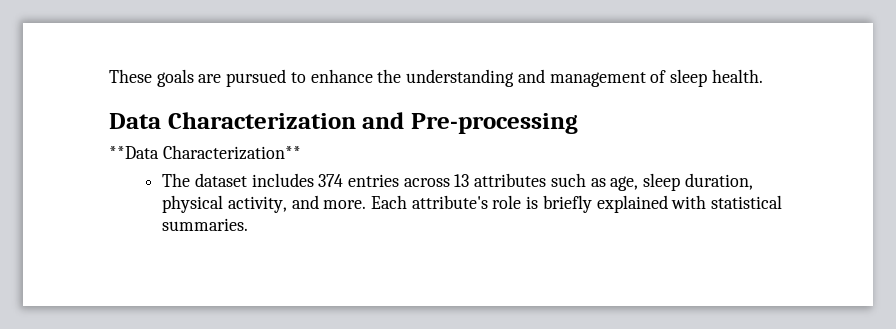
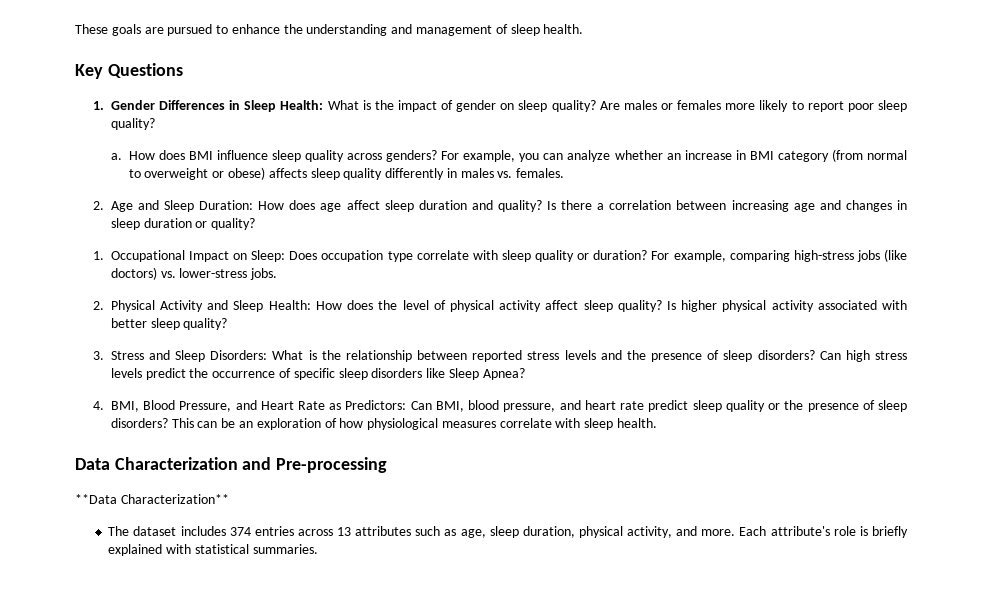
(763, 76) none -> [75,63,183,79] [92,100,908,112] [110,118,155,130] [110,149,908,162] [128,167,565,180] [92,200,908,212] [110,218,256,230] [92,249,907,262] [110,267,278,280] [92,300,907,312] [110,318,228,330] [92,350,908,362] [110,368,525,380] [92,400,907,412] [110,418,657,430] // Key Questions // 1. Gender Differences in Sleep Health: What is the impact of gender on sleep quality? Are males or females more likely to report poor sleep quality? // a. How does BMI influence sleep quality across genders? For example, you can analyze whether an increase in BMI category (from normal to overweight or obese) affects sleep quality differently in males vs. females. // 2. Age and Sleep Duration: How does age affect sleep duration and quality? Is there a correlation between increasing age and changes in sleep duration or quality? // 1. Occupational Impact on Sleep: Does occupation type correlate with sleep quality or duration? For example, comparing high-stress jobs (like doctors) vs. lower-stress jobs. // 2. Physical Activity and Sleep Health: How does the level of physical activity affect sleep quality? Is higher physical activity associated with better sleep quality? // 3. Stress and Sleep Disorders: What is the relationship between reported stress levels and the presence of sleep disorders? Can high stress levels predict the occurrence of specific sleep disorders like Sleep Apnea? // 4. BMI, Blood Pressure, and Heart Rate as Predictors: Can BMI, blood pressure, and heart rate predict sleep quality or the presence of sleep disorders? This can be an exploration of how physiological measures correlate with sleep health.

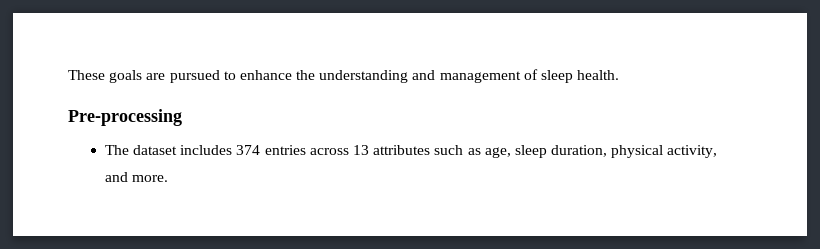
[75,63,183,79] [92,100,908,112] [110,118,155,130] [110,149,908,162] [128,167,565,180] [92,200,908,212] [110,218,256,230] [92,249,907,262] [110,267,278,280] [92,300,907,312] [110,318,228,330] [92,350,908,362] [110,368,525,380] [92,400,907,412] [110,418,657,430] [75,457,272,470] Key Questions // 1. Gender Differences in Sleep Health: What is the impact of gender on sleep quality? Are males or females more likely to report poor sleep quality? // a. How does BMI influence sleep quality across genders? For example, you can analyze whether an increase in BMI category (from normal to overweight or obese) affects sleep quality differently in males vs. females. // 2. Age and Sleep Duration: How does age affect sleep duration and quality? Is there a correlation between increasing age and changes in sleep duration or quality? // 1. Occupational Impact on Sleep: Does occupation type correlate with sleep quality or duration? For example, comparing high-stress jobs (like doctors) vs. lower-stress jobs. // 2. Physical Activity and Sleep Health: How does the level of physical activity affect sleep quality? Is higher physical activity associated with better sleep quality? // 3. Stress and Sleep Disorders: What is the relationship between reported stress levels and the presence of sleep disorders? Can high stress levels predict the occurrence of specific sleep disorders like Sleep Apnea? // 4. BMI, Blood Pressure, and Heart Rate as Predictors: Can BMI, blood pressure, and heart rate predict sleep quality or the presence of sleep disorders? This can be an exploration of how physiological measures correlate with sleep health. // Data Characterization and -> (620, 75) none
[75,494,229,504] // **Data Characterization** -> (182, 117) none
[739,526,908,538] [108,544,318,556] Each attribute's role is briefly explained with statistical summaries. -> (169, 178) none

